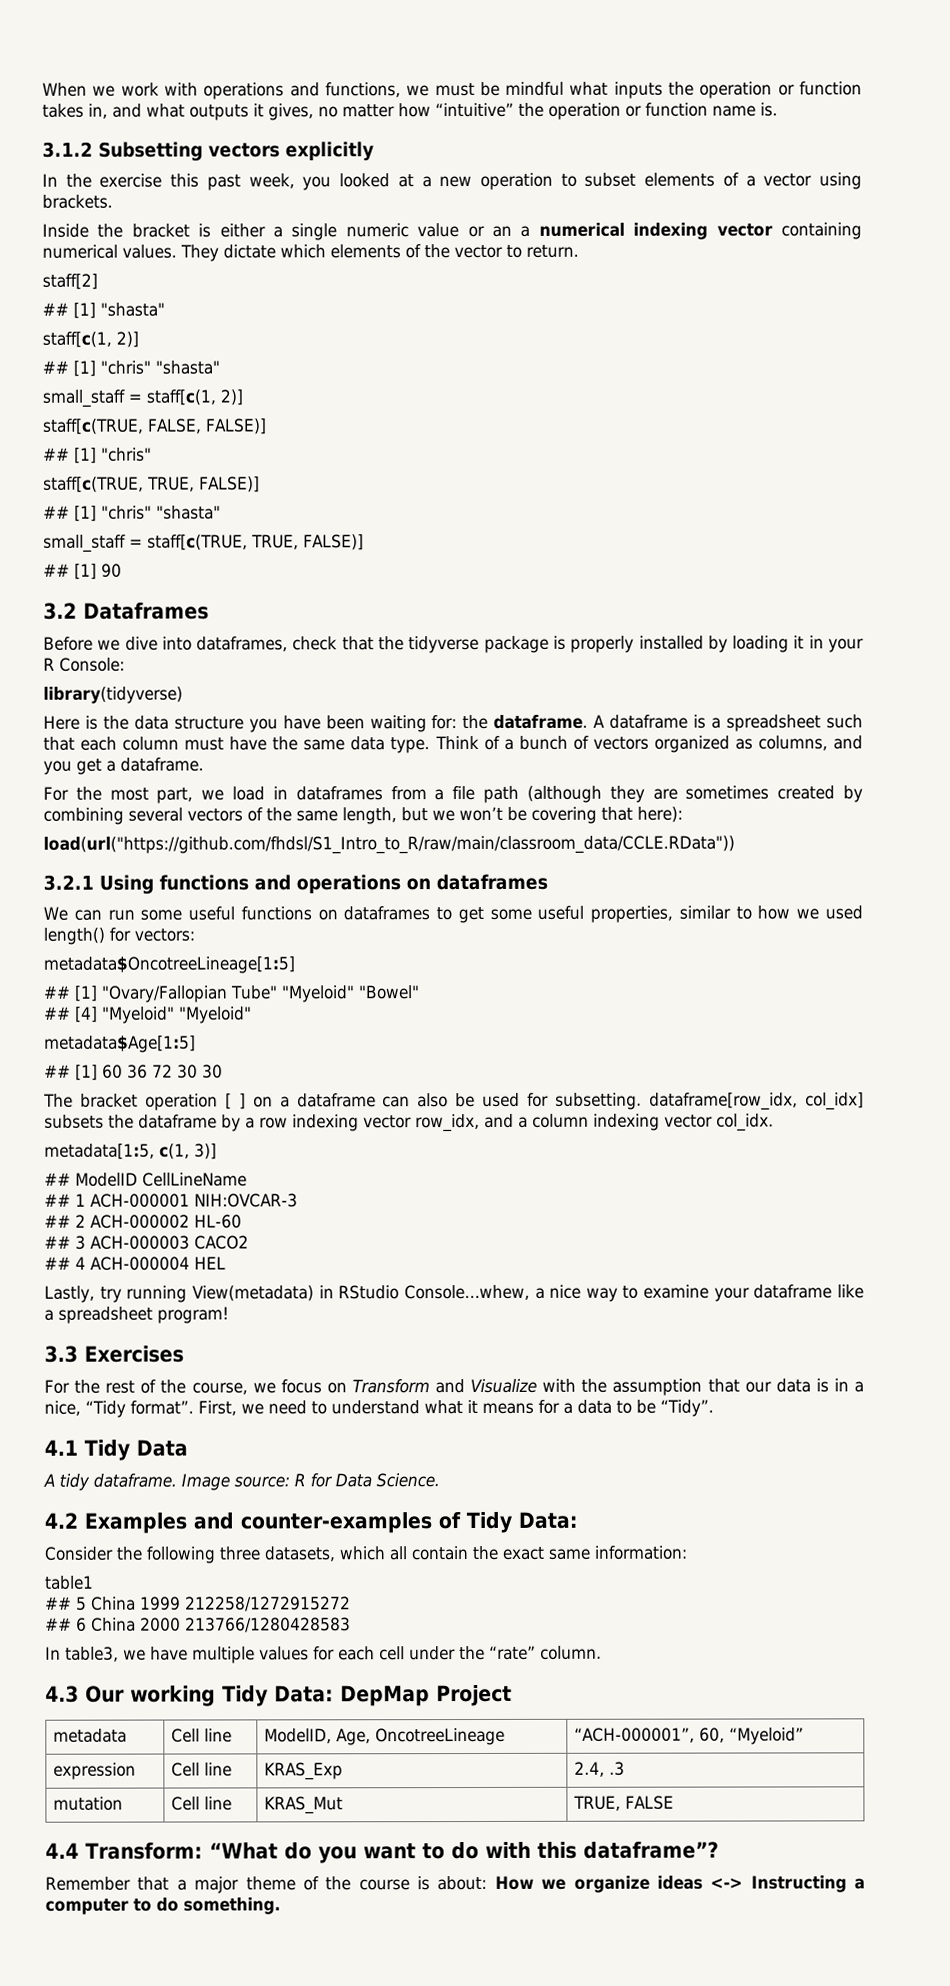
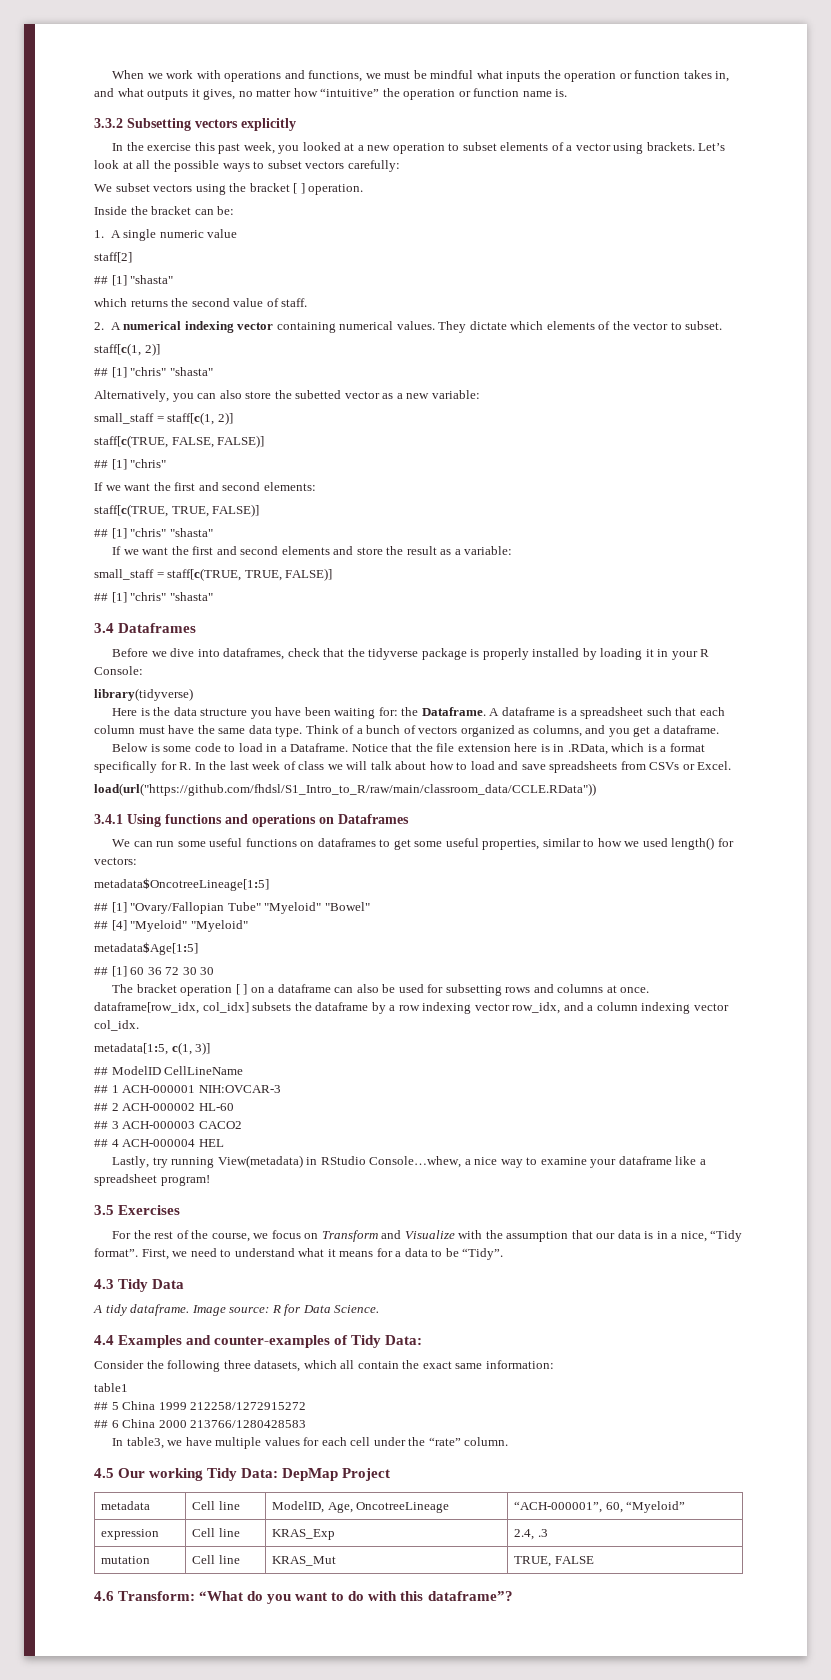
[42,141,93,158] 3.1.2 -> [94,118,123,128] 3.3.2
(113, 201) none -> [698,143,726,151] [94,160,400,172] [94,183,364,195] Let’s look at all the possible ways to subset vectors carefully: // We subset vectors using the bracket [ ] operation.
[198,223,283,238] is either a -> [194,206,235,215] [94,230,121,238] can be: // 1. A
[467,225,531,238] or an a -> [94,252,132,263] [94,275,174,286] [94,298,308,307] [94,322,121,330] // staff[2] // ## [1] "shasta" // which returns the second value of staff. // 2. A
[526,244,579,258] [42,273,98,290] [42,302,165,319] return. // staff[2] // ## [1] "shasta" -> [685,321,723,330] subset.
(220, 367) none -> [94,390,480,402] // Alternatively, you can also store the subetted vector as a new variable:
[43,476,260,493] [43,505,221,522] // staff[c(TRUE, TRUE, FALSE)] // ## [1] "chris" "shasta" -> [94,482,316,491] [94,504,260,517] [94,528,213,539] [112,546,513,555] // If we want the first and second elements: // staff[c(TRUE, TRUE, FALSE)] // ## [1] "chris" "shasta" // If we want the first and second elements and store the result as a variable:
[101,563,122,578] [43,602,77,620] 90 // 3.2 -> [130,592,213,601] [94,623,114,633] "chris" "shasta" // 3.4
[493,714,589,729] dataframe. -> [421,707,486,716] Dataframe.
[43,785,864,804] [43,806,683,825] For the most part, we load in dataframes from a file path (although they are sometimes created by combining several vectors of the same length, but we won’t be covering that here): -> [112,743,705,755] [94,761,732,773] Below is some code to load in a Dataframe. Notice that the file extension here is in .RData, which is a format specifically for R. In the last week of class we will talk about how to load and save spreadsheets from CSVs or Excel.
[43,874,94,891] 3.2.1 -> [94,814,123,824] 3.4.1
[436,873,548,891] dataframes -> [338,814,409,824] Dataframes
[555,1092,643,1110] subsetting. -> [445,984,650,996] subsetting rows and columns at once.
[44,1345,78,1363] 3.3 -> [94,1205,114,1215] 3.5
[44,1439,78,1456] 4.1 -> [94,1279,114,1289] 4.3
[44,1512,78,1529] 4.2 -> [94,1335,114,1345] 4.4
[45,1685,79,1703] 4.3 -> [94,1468,114,1478] 4.5
[45,1842,79,1859] 4.4 -> [94,1591,114,1601] 4.6
[45,1875,865,1894] [45,1897,281,1915] // Remember that a major theme of the course is about: How we organize ideas <-> Instructing a computer to do something. -> (513, 1596) none

